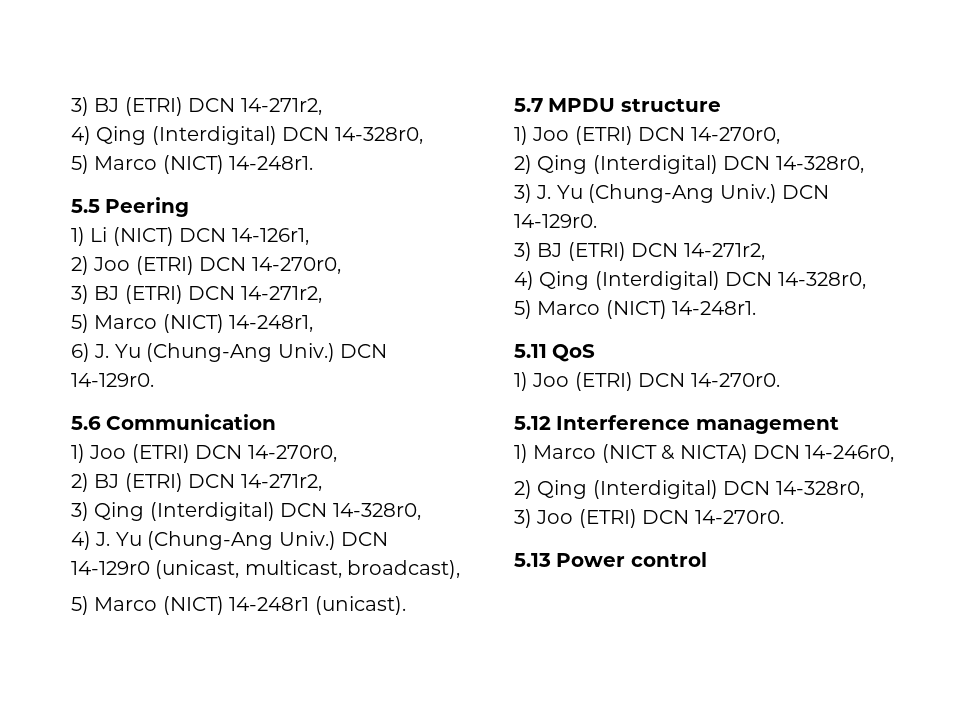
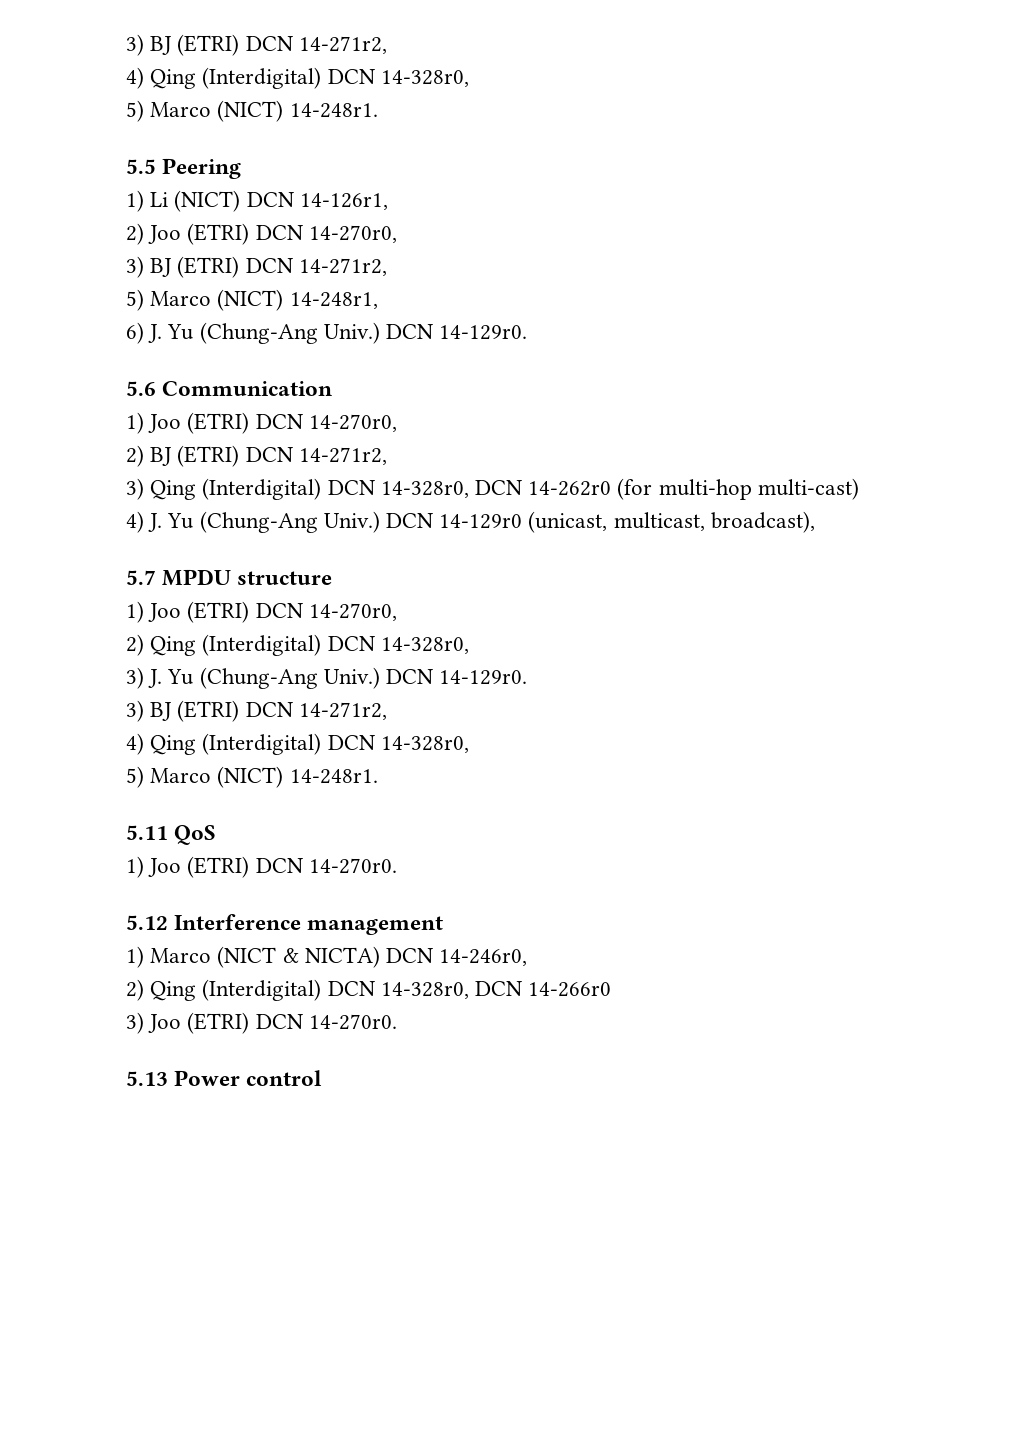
(421, 511) none -> [475,478,859,500] DCN 14-262r0 (for multi-hop multi-cast)
[71,596,406,615] // 5) Marco (NICT) 14-248r1 (unicast). -> (815, 522) none
(864, 489) none -> [475,981,612,997] DCN 14-266r0

